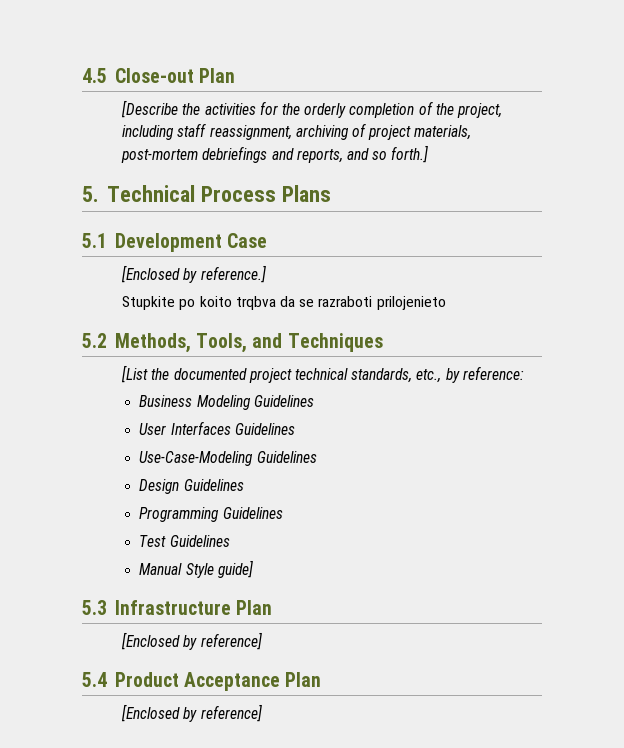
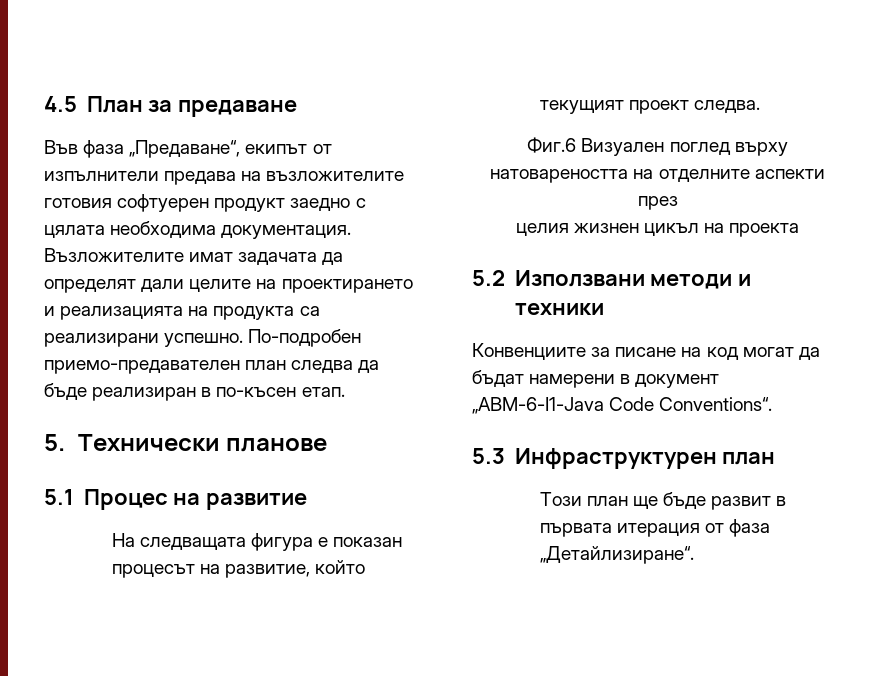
[114,68,236,83] [121,100,502,118] [122,123,472,140] [121,145,429,163] [82,185,331,202] [82,233,268,252] [121,265,266,283] [122,296,446,310] [82,333,383,353] [121,365,524,383] [139,395,314,410] [139,421,295,435] [139,451,317,466] [139,479,244,494] [139,507,283,522] [139,535,230,547] [139,560,253,578] [82,600,273,615] [121,632,262,650] [82,672,322,691] [121,704,262,722] Close-out Plan // [Describe the activities for the orderly completion of the project, including staff reassignment, archiving of project materials, post-mortem debriefings and reports, and so forth.] // 5. Technical Process Plans // 5.1 Development Case // [Enclosed by reference.] // Stupkite po koito trqbva da se razraboti prilojenieto // 5.2 Methods, Tools, and Techniques // [List the documented project technical standards, etc., by reference: // Business Modeling Guidelines // User Interfaces Guidelines // Use-Case-Modeling Guidelines // Design Guidelines // Programming Guidelines // Test Guidelines // Manual Style guide] // 5.3 Infrastructure Plan // [Enclosed by reference] // 5.4 Product Acceptance Plan // [Enclosed by reference] -> [86,96,298,117] [44,140,332,158] [44,171,405,185] [44,194,366,212] [44,221,352,239] [44,248,344,265] [44,279,413,293] [44,306,320,320] [44,329,362,347] [44,360,380,374] [44,383,345,401] [44,434,328,452] [44,489,308,510] [111,533,403,551] [111,560,366,578] [539,100,760,114] [527,137,788,156] [490,169,825,183] [637,196,678,210] [515,223,800,237] [472,270,752,289] [514,303,604,315] [472,343,820,360] [472,370,720,388] [472,397,773,414] [472,448,776,469] [539,492,787,510] [539,519,771,537] [539,546,694,564] План за предаване // Във фаза „Предаване“, екипът от изпълнители предава на възложителите готовия софтуерен продукт заедно с цялата необходима документация. Възложителите имат задачата да определят дали целите на проектирането и реализацията на продукта са реализирани успешно. По-подробен приемо-предавателен план следва да бъде реализиран в по-късен етап. // 5. Технически планове // 5.1 Процес на развитие // На следващата фигура е показан процесът на развитие, който текущият проект следва. // Фиг.6 Визуален поглед върху натовареността на отделните аспекти през // целия жизнен цикъл на проекта // 5.2 Използвани методи и техники // Конвенциите за писане на код могат да бъдат намерени в документ „ABM-6-I1-Java Code Conventions“. // 5.3 Инфраструктурен план // Този план ще бъде развит в първата итерация от фаза „Детайлизиране“.

